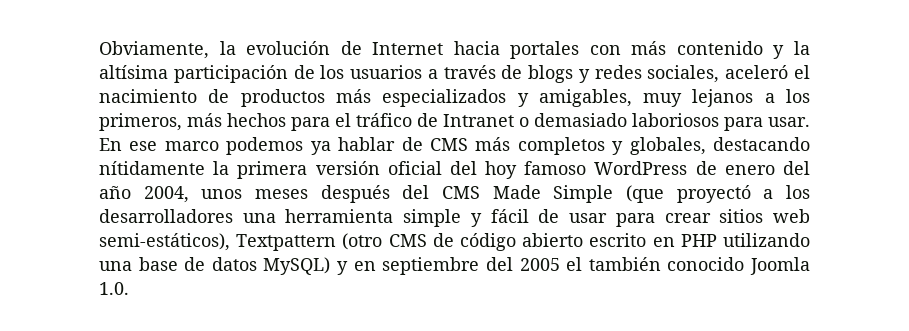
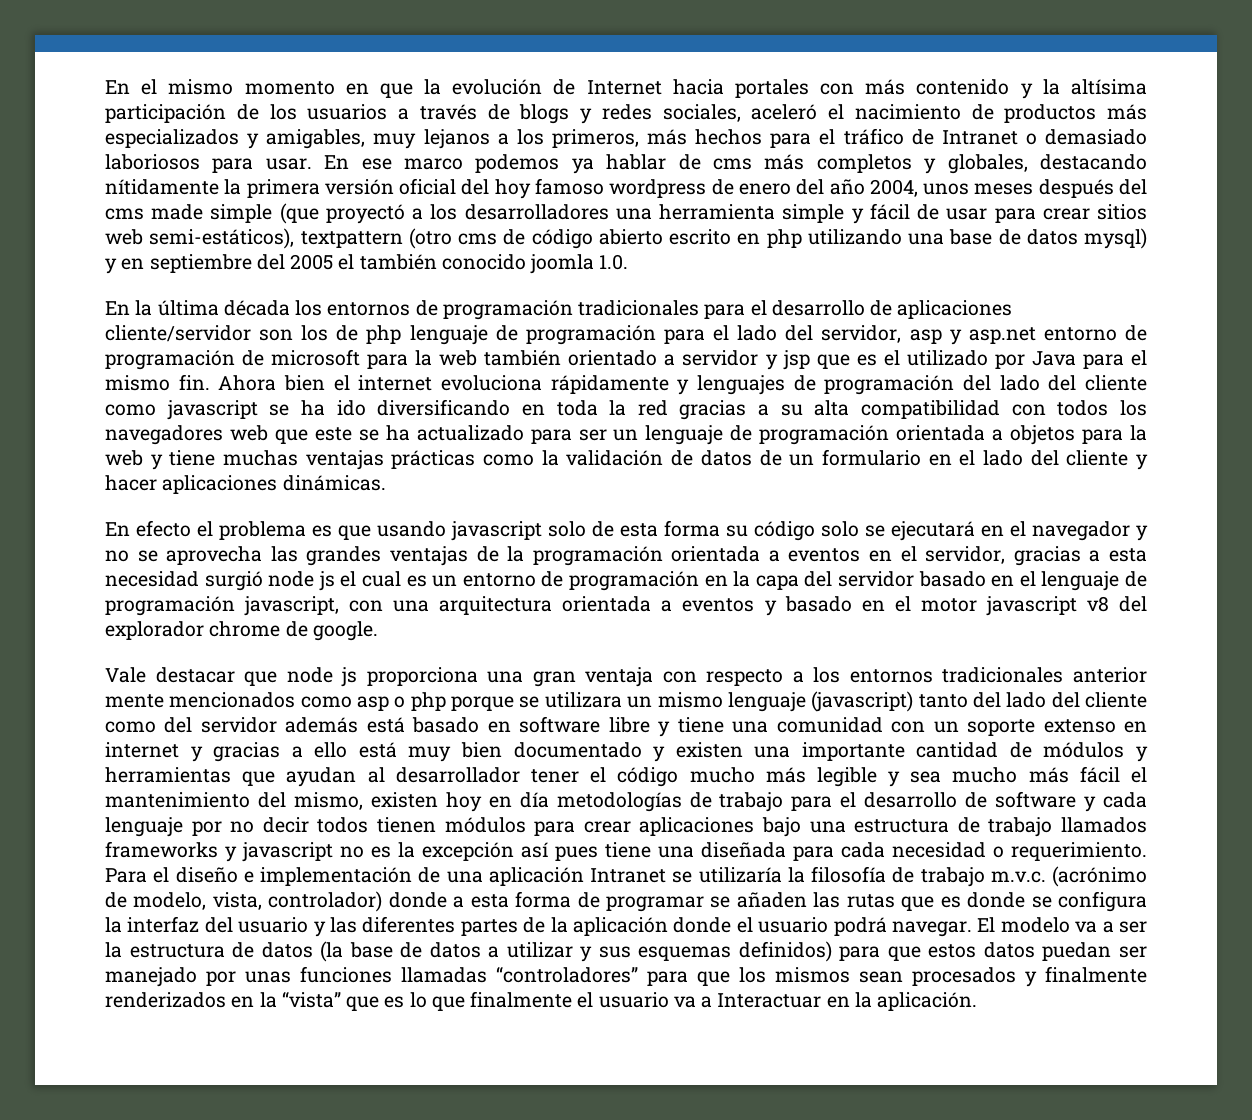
[99,41,209,59] Obviamente, -> [105,79,413,98] En el mismo momento en que
[429,138,468,151] CMS -> [712,158,752,170] cms
[594,161,688,175] WordPress -> [609,179,707,198] wordpress
[442,185,614,203] CMS Made Simple -> [105,204,273,223] cms made simple
[236,233,427,251] Textpattern (otro CMS -> [300,228,497,249] textpattern (otro cms
[680,234,717,247] PHP -> [766,229,802,248] php
[263,257,331,275] MySQL) -> [1084,228,1147,249] mysql)
[750,257,811,275] Joomla -> [530,254,595,274] joomla
(129, 288) none -> [105,300,1013,320] [105,325,1147,345] [105,349,1148,370] [105,374,1147,395] [105,399,1147,420] [105,425,1148,445] [105,449,1149,470] [105,475,386,494] [105,520,1148,541] [105,546,1148,566] [105,571,1148,591] [105,596,1148,616] [105,621,378,641] [105,667,1147,687] [105,691,1148,712] [105,716,1148,737] [105,742,1148,762] [105,766,1147,787] [105,791,1147,812] [105,817,1148,837] [105,841,1147,862] [105,866,1147,887] [105,891,1148,912] [105,916,1147,937] [105,941,1147,962] [105,966,1147,987] [105,991,978,1011] // En la última década los entornos de programación tradicionales para el desarrollo de aplicaciones cliente/servidor son los de php lenguaje de programación para el lado del servidor, asp y asp.net entorno de programación de microsoft para la web también orientado a servidor y jsp que es el utilizado por Java para el mismo fin. Ahora bien el internet evoluciona rápidamente y lenguajes de programación del lado del cliente como javascript se ha ido diversificando en toda la red gracias a su alta compatibilidad con todos los navegadores web que este se ha actualizado para ser un lenguaje de programación orientada a objetos para la web y tiene muchas ventajas prácticas como la validación de datos de un formulario en el lado del cliente y hacer aplicaciones dinámicas. // En efecto el problema es que usando javascript solo de esta forma su código solo se ejecutará en el navegador y no se aprovecha las grandes ventajas de la programación orientada a eventos en el servidor, gracias a esta necesidad surgió node js el cual es un entorno de programación en la capa del servidor basado en el lenguaje de programación javascript, con una arquitectura orientada a eventos y basado en el motor javascript v8 del explorador chrome de google. // Vale destacar que node js proporciona una gran ventaja con respecto a los entornos tradicionales anterior mente mencionados como asp o php porque se utilizara un mismo lenguaje (javascript) tanto del lado del cliente como del servidor además está basado en software libre y tiene una comunidad con un soporte extenso en internet y gracias a ello está muy bien documentado y existen una importante cantidad de módulos y herramientas que ayudan al desarrollador tener el código mucho más legible y sea mucho más fácil el mantenimiento del mismo, existen hoy en día metodologías de trabajo para el desarrollo de software y cada lenguaje por no decir todos tienen módulos para crear aplicaciones bajo una estructura de trabajo llamados frameworks y javascript no es la excepción así pues tiene una diseñada para cada necesidad o requerimiento. Para el diseño e implementación de una aplicación Intranet se utilizaría la filosofía de trabajo m.v.c. (acrónimo de modelo, vista, controlador) donde a esta forma de programar se añaden las rutas que es donde se configura la interfaz del usuario y las diferentes partes de la aplicación donde el usuario podrá navegar. El modelo va a ser la estructura de datos (la base de datos a utilizar y sus esquemas definidos) para que estos datos puedan ser manejado por unas funciones llamadas “controladores” para que los mismos sean procesados y finalmente renderizados en la “vista” que es lo que finalmente el usuario va a Interactuar en la aplicación.

